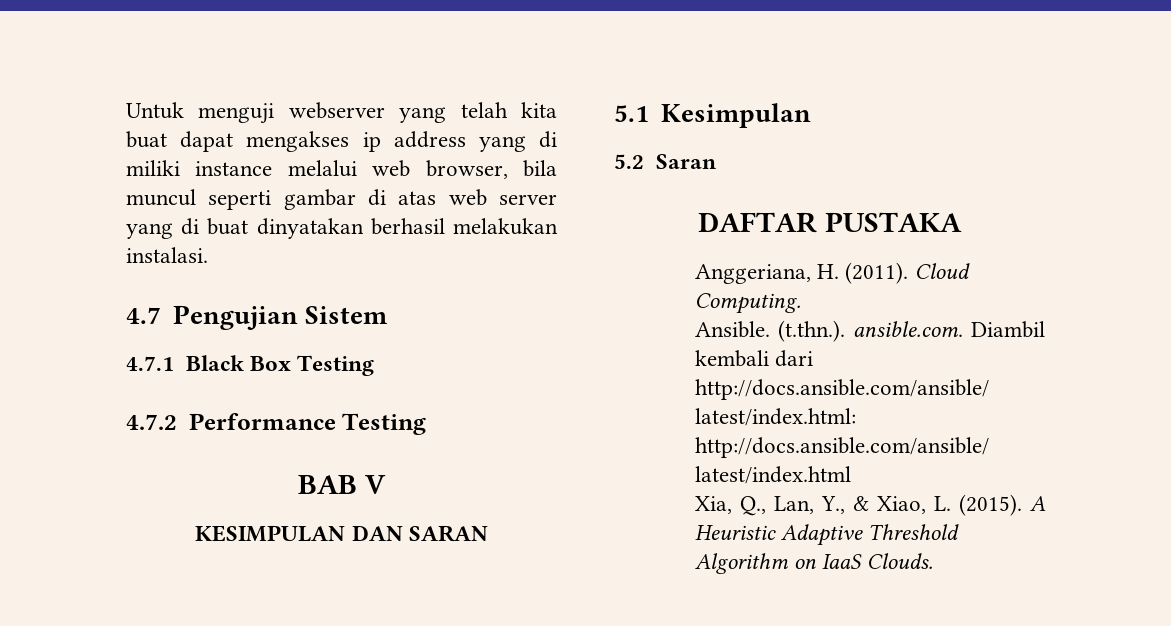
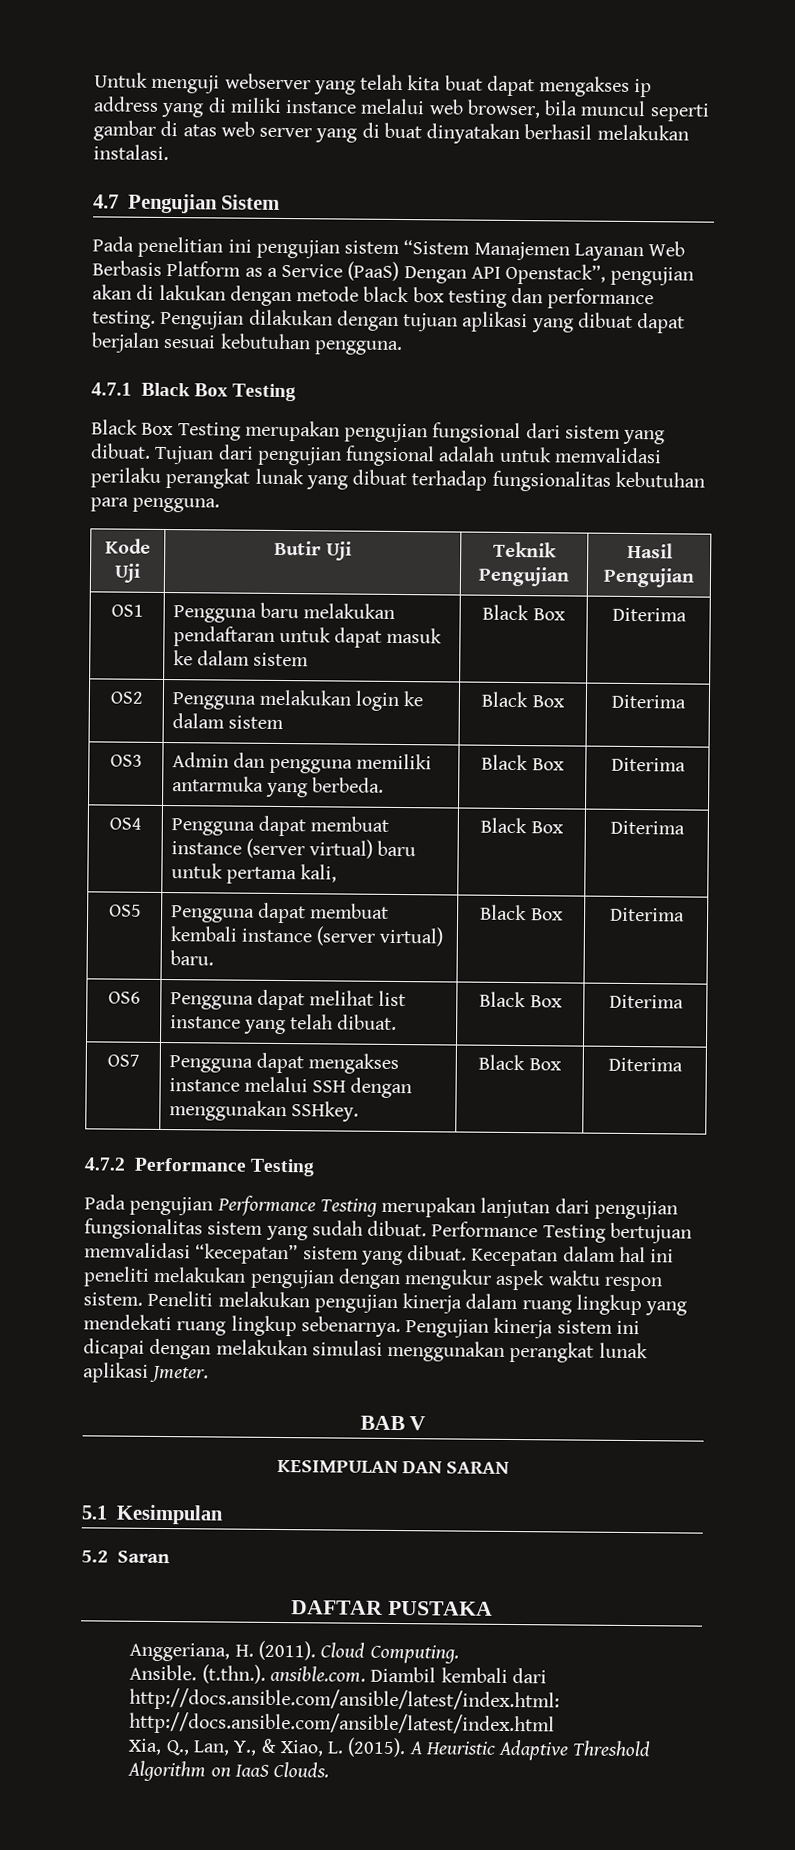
[126,355,374,376] [126,413,427,435] 4.7.1 Black Box Testing // 4.7.2 Performance Testing -> [92,236,686,262] [92,260,695,286] [92,284,655,310] [92,309,686,334] [91,332,402,356] [91,382,297,402] [91,419,666,445] [90,443,662,467] [90,467,705,492] [90,497,221,513] [105,538,151,554] [114,563,141,583] [274,540,352,561] [493,541,557,558] [478,566,570,587] [626,542,673,559] [603,567,695,588] [110,604,144,617] [172,602,396,623] [172,626,443,648] [172,650,310,667] [482,604,566,621] [611,607,687,622] [109,691,143,704] [171,689,425,712] [171,713,284,730] [481,691,565,708] [610,694,686,709] [109,754,143,767] [171,752,433,774] [171,776,385,798] [481,754,565,771] [610,757,686,772] [108,817,142,830] [170,815,390,837] [170,838,417,859] [170,863,338,885] [480,817,564,834] [609,820,685,835] [108,904,142,917] [170,902,390,924] [169,926,444,947] [169,950,214,966] [480,904,564,921] [609,907,685,922] [107,991,141,1004] [169,989,407,1011] [169,1014,398,1035] [479,991,563,1008] [608,994,684,1009] [106,1054,140,1067] [168,1052,400,1075] [168,1076,413,1099] [168,1100,359,1122] [478,1054,562,1071] [607,1057,683,1072] [84,1157,315,1177] [84,1194,678,1220] [84,1218,692,1244] [84,1242,675,1267] [83,1266,662,1292] [83,1290,688,1316] [83,1314,640,1339] [83,1338,648,1363] [83,1362,210,1383] Pada penelitian ini pengujian sistem “Sistem Manajemen Layanan Web Berbasis Platform as a Service (PaaS) Dengan API Openstack”, pengujian akan di lakukan dengan metode black box testing dan performance testing. Pengujian dilakukan dengan tujuan aplikasi yang dibuat dapat berjalan sesuai kebutuhan pengguna. // 4.7.1 Black Box Testing // Black Box Testing merupakan pengujian fungsional dari sistem yang dibuat. Tujuan dari pengujian fungsional adalah untuk memvalidasi perilaku perangkat lunak yang dibuat terhadap fungsionalitas kebutuhan para pengguna. // Kode Uji | Butir Uji | Teknik Pengujian | Hasil Pengujian // OS1 | Pengguna baru melakukan pendaftaran untuk dapat masuk ke dalam sistem | Black Box | Diterima // OS2 | Pengguna melakukan login ke dalam sistem | Black Box | Diterima // OS3 | Admin dan pengguna memiliki antarmuka yang berbeda. | Black Box | Diterima // OS4 | Pengguna dapat membuat instance (server virtual) baru untuk pertama kali, | Black Box | Diterima // OS5 | Pengguna dapat membuat kembali instance (server virtual) baru. | Black Box | Diterima // OS6 | Pengguna dapat melihat list instance yang telah dibuat. | Black Box | Diterima // OS7 | Pengguna dapat mengakses instance melalui SSH dengan menggunakan SSHkey. | Black Box | Diterima // 4.7.2 Performance Testing // Pada pengujian Performance Testing merupakan lanjutan dari pengujian fungsionalitas sistem yang sudah dibuat. Performance Testing bertujuan memvalidasi “kecepatan” sistem yang dibuat. Kecepatan dalam hal ini peneliti melakukan pengujian dengan mengukur aspek waktu respon sistem. Peneliti melakukan pengujian kinerja dalam ruang lingkup yang mendekati ruang lingkup sebenarnya. Pengujian kinerja sistem ini dicapai dengan melakukan simulasi menggunakan perangkat lunak aplikasi Jmeter.

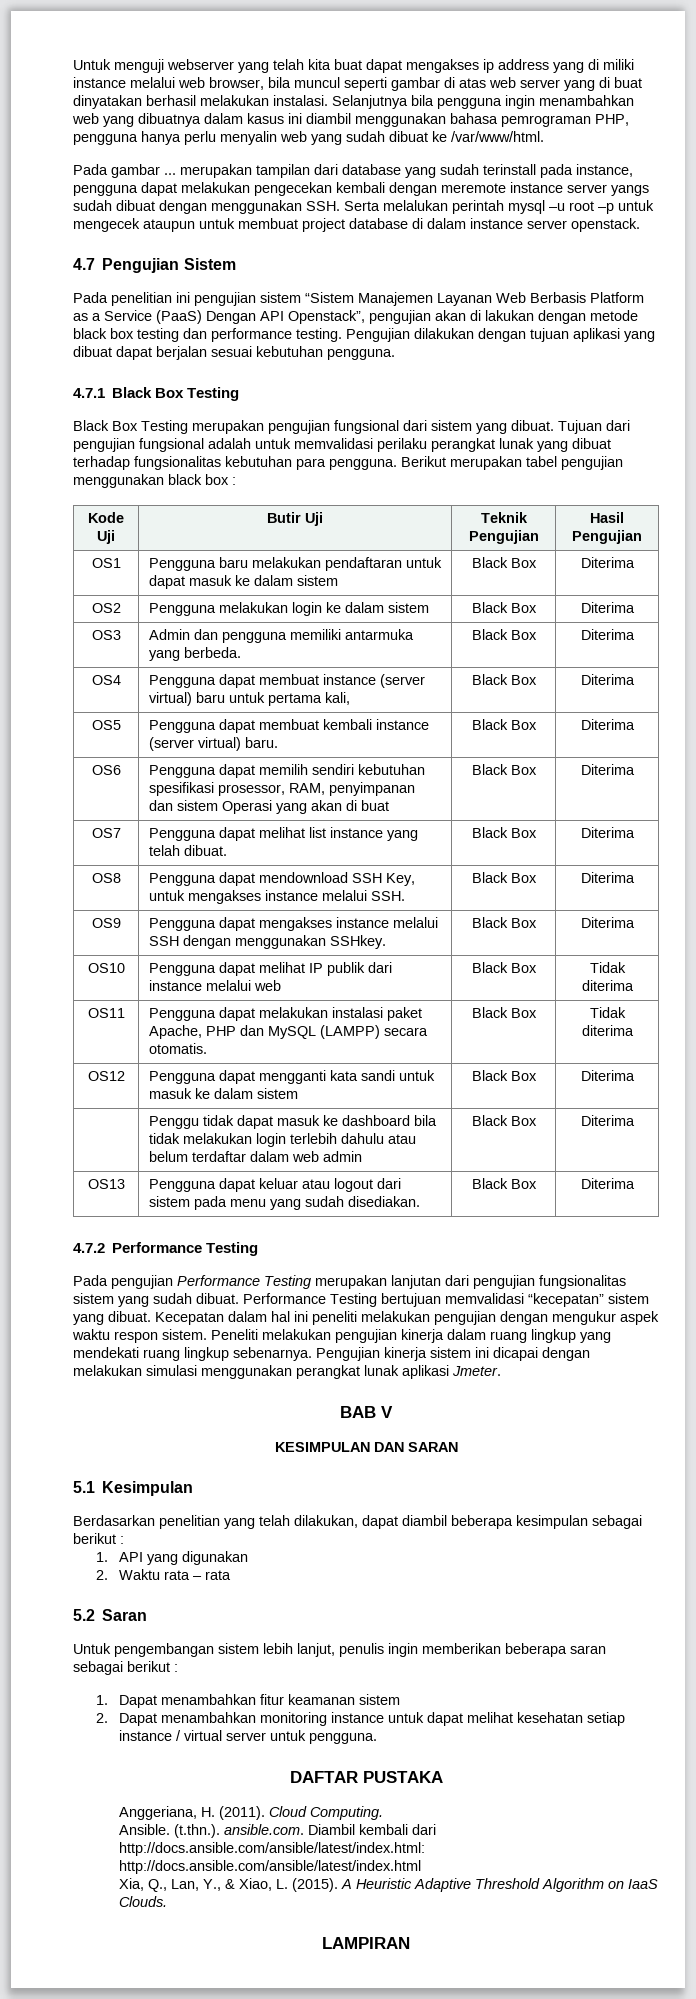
(169, 152) none -> [332,95,634,109] [72,113,629,127] [73,131,544,145] [73,164,633,178] [73,182,649,196] [73,200,654,214] [73,218,640,232] Selanjutnya bila pengguna ingin menambahkan web yang dibuatnya dalam kasus ini diambil menggunakan bahasa pemrograman PHP, pengguna hanya perlu menyalin web yang sudah dibuat ke /var/www/html. // Pada gambar ... merupakan tampilan dari database yang sudah terinstall pada instance, pengguna dapat melakukan pengecekan kembali dengan meremote instance server yangs sudah dibuat dengan menggunakan SSH. Serta melalukan perintah mysql –u root –p untuk mengecek ataupun untuk membuat project database di dalam instance server openstack.
(221, 505) none -> [401,456,623,470] [73,474,236,488] Berikut merupakan tabel pengujian menggunakan black box :
(141, 997) none -> [148,764,425,778] [148,782,415,796] [148,800,389,814] [471,764,537,775] [580,764,635,775] [91,828,121,838] | Pengguna dapat memilih sendiri kebutuhan spesifikasi prosessor, RAM, penyimpanan dan sistem Operasi yang akan di buat | Black Box | Diterima // OS7
[106,1054,140,1067] OS7 -> [91,873,121,883] [148,872,415,886] [148,890,405,904] [471,872,537,883] [580,872,635,883] [91,918,121,928] OS8 | Pengguna dapat mendownload SSH Key, untuk mengakses instance melalui SSH. | Black Box | Diterima // OS9
(683, 1064) none -> [87,963,125,973] [148,962,392,976] [148,980,281,991] [471,962,537,973] [589,962,626,973] [581,980,634,991] [87,1008,125,1018] [148,1007,422,1021] [148,1025,428,1039] [148,1043,207,1054] [471,1007,537,1018] [589,1007,626,1018] [581,1025,634,1036] [87,1071,125,1081] [148,1070,435,1084] [148,1088,298,1099] [471,1070,537,1081] [580,1070,635,1081] [148,1115,437,1129] [148,1133,416,1147] [148,1151,362,1162] [471,1115,537,1126] [580,1115,635,1126] [87,1179,125,1189] [148,1178,401,1192] [148,1196,420,1210] [471,1178,537,1189] [580,1178,635,1189] // OS10 | Pengguna dapat melihat IP publik dari instance melalui web | Black Box | Tidak diterima // OS11 | Pengguna dapat melakukan instalasi paket Apache, PHP dan MySQL (LAMPP) secara otomatis. | Black Box | Tidak diterima // OS12 | Pengguna dapat mengganti kata sandi untuk masuk ke dalam sistem | Black Box | Diterima // | Penggu tidak dapat masuk ke dashboard bila tidak melakukan login terlebih dahulu atau belum terdaftar dalam web admin | Black Box | Diterima // OS13 | Pengguna dapat keluar atau logout dari sistem pada menu yang sudah disediakan. | Black Box | Diterima
[81,1550,170,1564] 5.2 Saran -> [73,1515,642,1529] [73,1533,124,1544] [95,1551,248,1565] [95,1569,231,1580] [73,1609,148,1621] [73,1643,606,1657] [73,1661,178,1675] [95,1694,400,1708] [95,1712,625,1726] [118,1730,377,1744] Berdasarkan penelitian yang telah dilakukan, dapat diambil beberapa kesimpulan sebagai berikut : // 1. API yang digunakan // 2. Waktu rata – rata // 5.2 Saran // Untuk pengembangan sistem lebih lanjut, penulis ingin memberikan beberapa saran sebagai berikut : // 1. Dapat menambahkan fitur keamanan sistem // 2. Dapat menambahkan monitoring instance untuk dapat melihat kesehatan setiap instance / virtual server untuk pengguna.
(330, 1769) none -> [322,1937,410,1949] // LAMPIRAN

